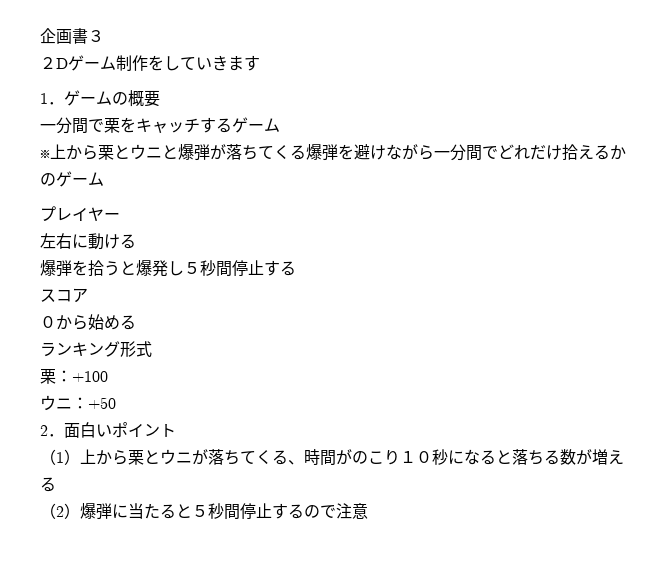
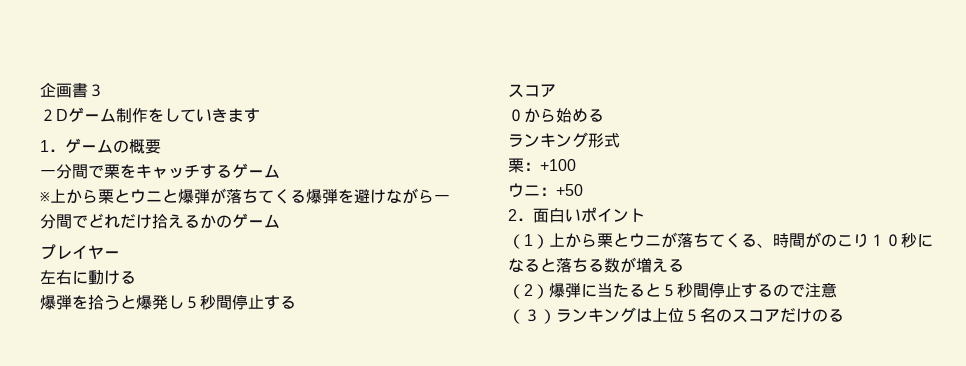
(368, 511) none -> [508,307,844,324] // （３）ランキングは上位５名のスコアだけのる

